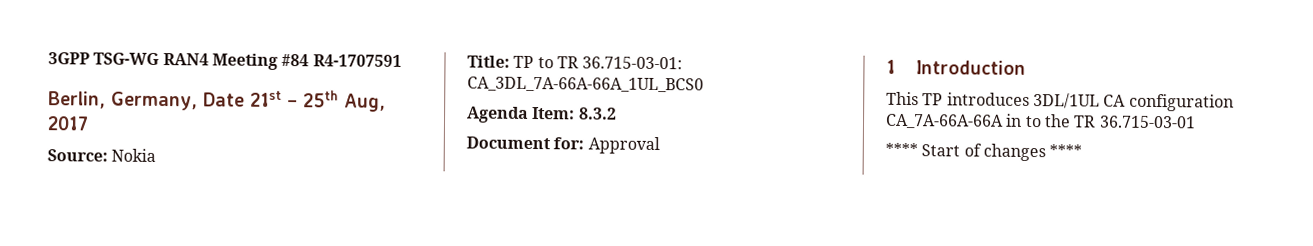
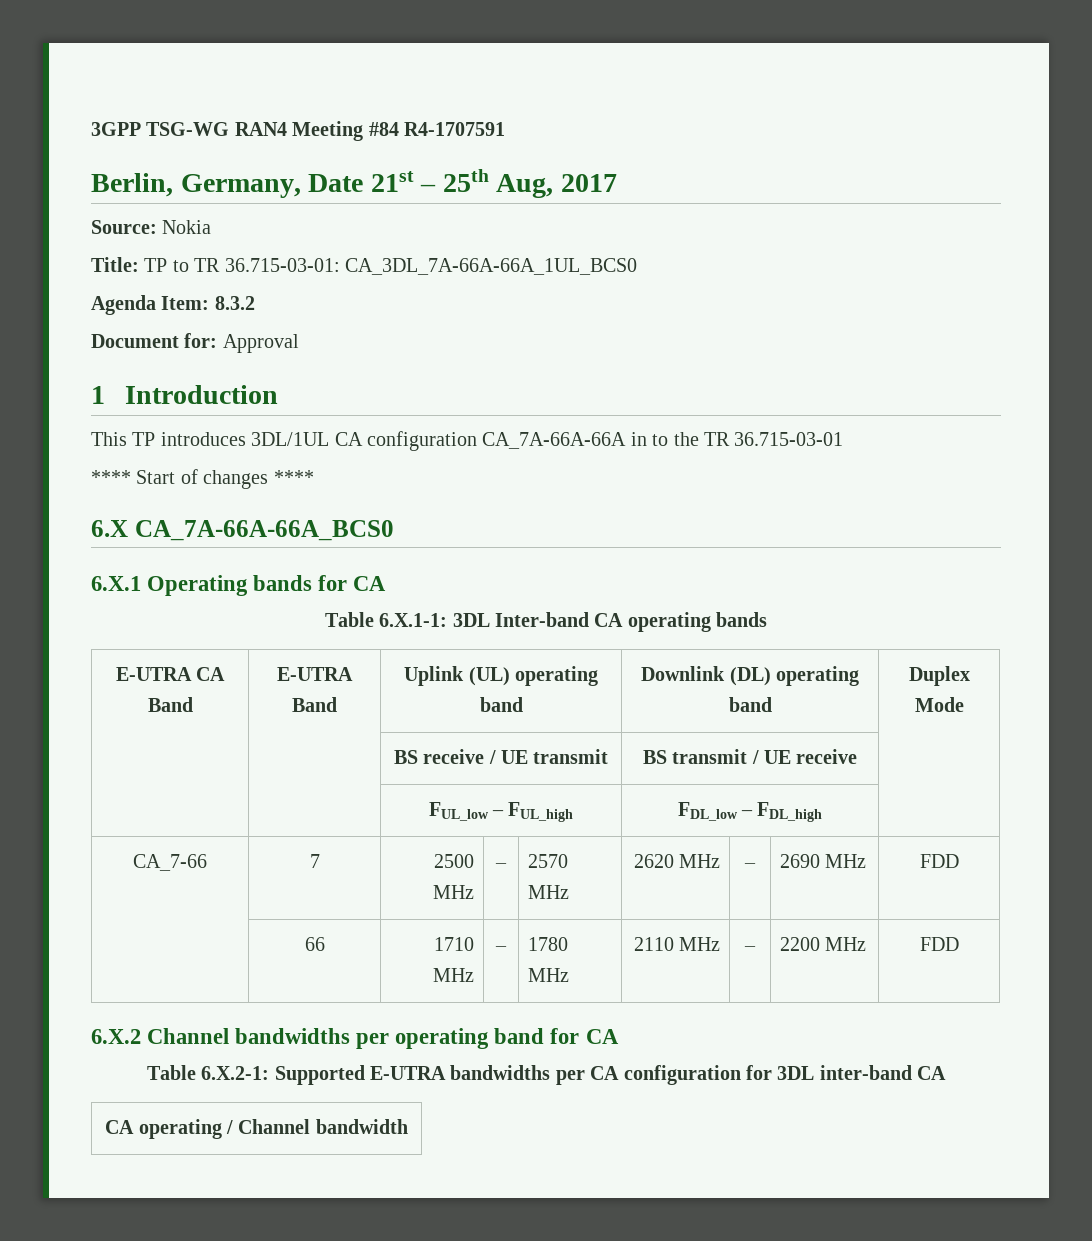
(1083, 151) none -> [91,520,394,541] [91,575,387,596] [324,612,768,632] [115,667,226,681] [147,697,193,712] [277,667,353,681] [292,697,337,712] [404,666,598,686] [479,697,523,712] [641,666,859,686] [728,697,772,712] [908,666,970,686] [914,697,964,712] [393,749,609,764] [642,749,858,764] [428,802,574,822] [677,802,823,822] [133,854,207,871] [309,854,320,868] [433,854,474,868] [432,885,474,899] [495,863,507,868] [528,854,569,868] [528,885,570,899] [633,854,720,868] [744,863,756,868] [780,854,867,868] [919,854,959,868] [304,937,325,951] [433,937,474,951] [432,968,474,982] [495,946,507,951] [528,937,569,951] [528,968,570,982] [633,937,720,951] [744,946,756,951] [780,937,867,951] [919,937,959,951] [91,1028,619,1049] [146,1065,947,1085] [105,1119,408,1139] // 6.X CA_7A-66A-66A_BCS0 // 6.X.1 Operating bands for CA // Table 6.X.1-1: 3DL Inter-band CA operating bands // E-UTRA CA Band | E-UTRA Band | Uplink (UL) operating band | Downlink (DL) operating band | Duplex Mode // | | BS receive / UE transmit | BS transmit / UE receive | // | | FUL_low – FUL_high | FDL_low – FDL_high | // CA_7-66 | 7 | 2500 MHz | – | 2570 MHz | 2620 MHz | – | 2690 MHz | FDD // | 66 | 1710 MHz | – | 1780 MHz | 2110 MHz | – | 2200 MHz | FDD // 6.X.2 Channel bandwidths per operating band for CA // Table 6.X.2-1: Supported E-UTRA bandwidths per CA configuration for 3DL inter-band CA // CA operating / Channel bandwidth

